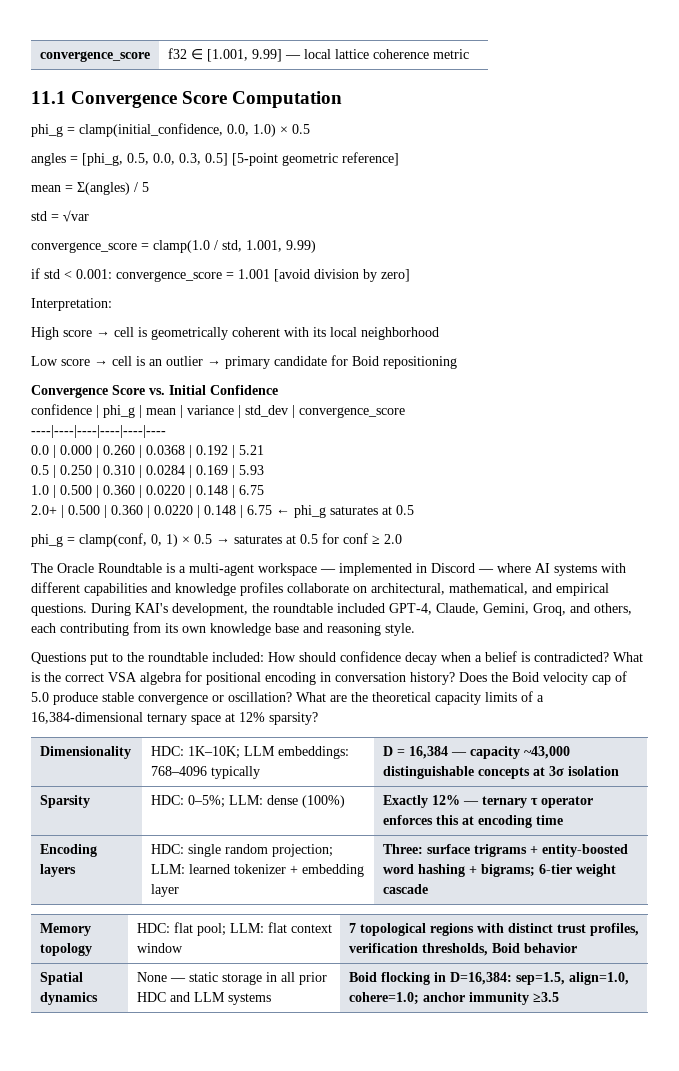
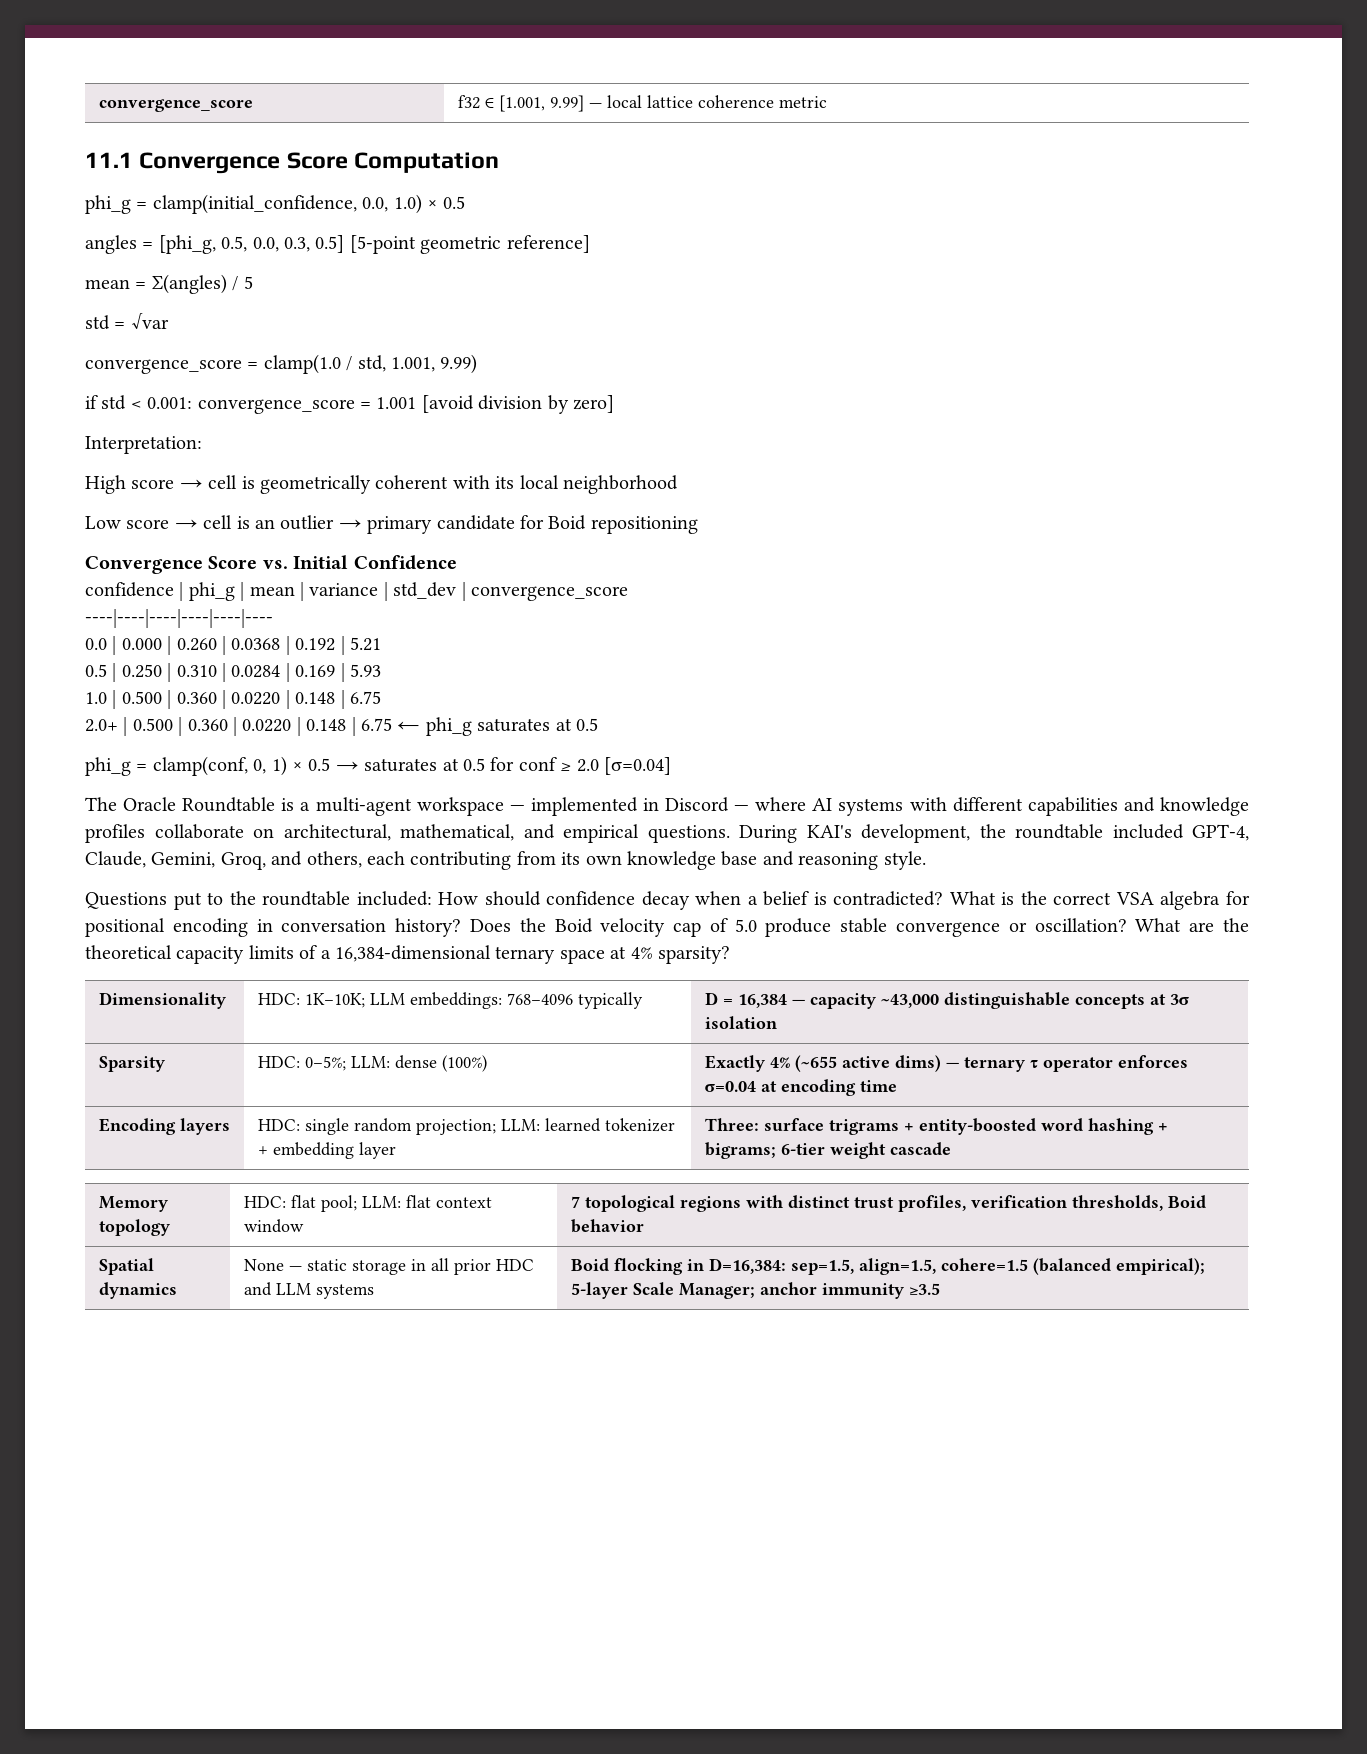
(402, 539) none -> [603,757,671,775] [σ=0.04]
[239,712,265,722] 12% -> [630,947,653,959] 4%
[431,795,460,805] 12% -> [769,1055,941,1072] 4% (~655 active dims)
[435,815,459,825] this -> [704,1081,756,1092] σ=0.04
[568,972,629,985] [348,992,419,1005] align=1.0, cohere=1.0; -> [858,1258,1205,1275] [570,1282,755,1299] align=1.5, cohere=1.5 (balanced empirical); 5-layer Scale Manager;

